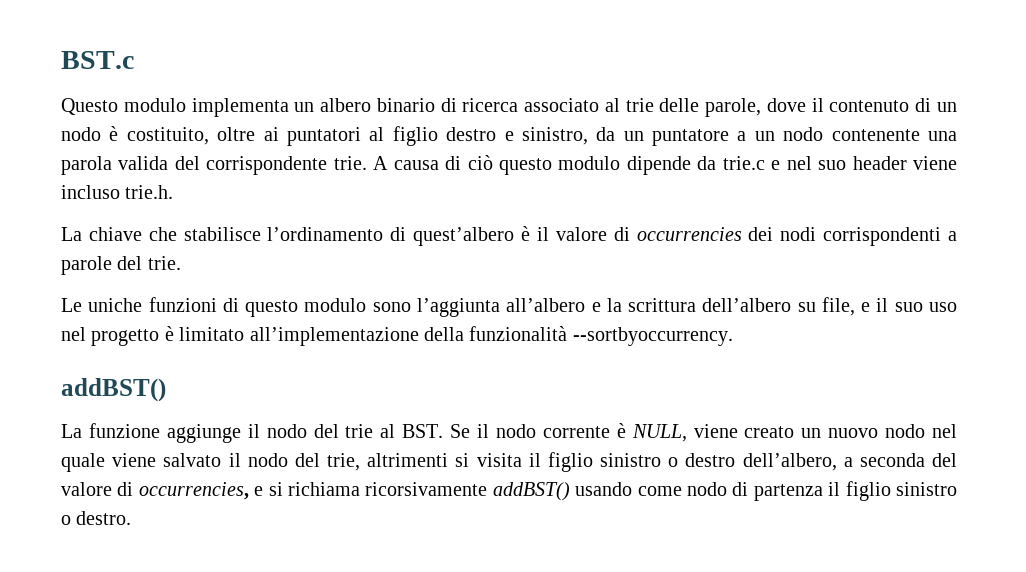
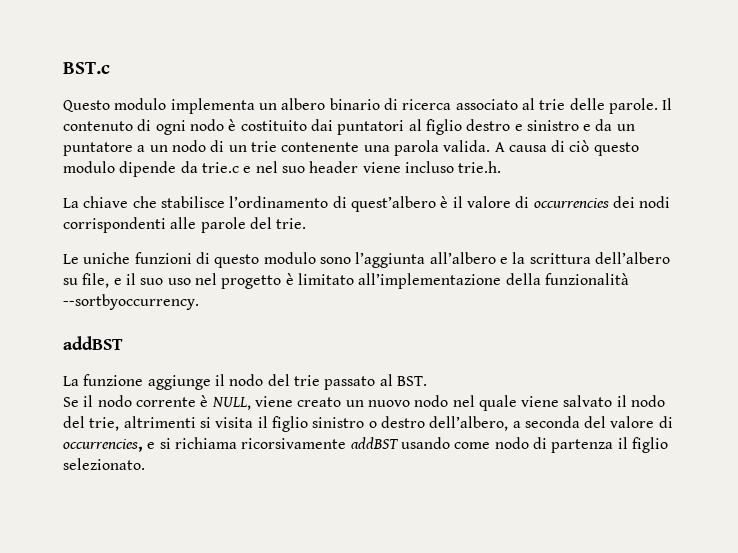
[705,98,824,117] parole, dove il -> [608,98,673,114] parole. Il
[936,102,957,112] un -> [155,120,186,135] ogni
[126,127,279,145] costituito, oltre ai -> [240,119,333,131] costituito dai
[521,127,588,145] sinistro, -> [526,120,592,131] sinistro e
[831,129,958,141] [61,156,367,175] contenente una parola valida del corrispondente trie. -> [210,140,491,156] di un trie contenente una parola valida.
[948,231,958,241] a -> [170,217,197,229] alle
[61,378,166,402] addBST() -> [63,336,123,350] addBST
(374, 431) none -> [324,376,376,390] passato
(444, 431) none -> (427, 381) //
[492,482,570,501] addBST() -> [350,437,398,449] addBST
[895,482,957,496] [61,511,132,525] sinistro o destro. -> [63,458,145,470] selezionato.

